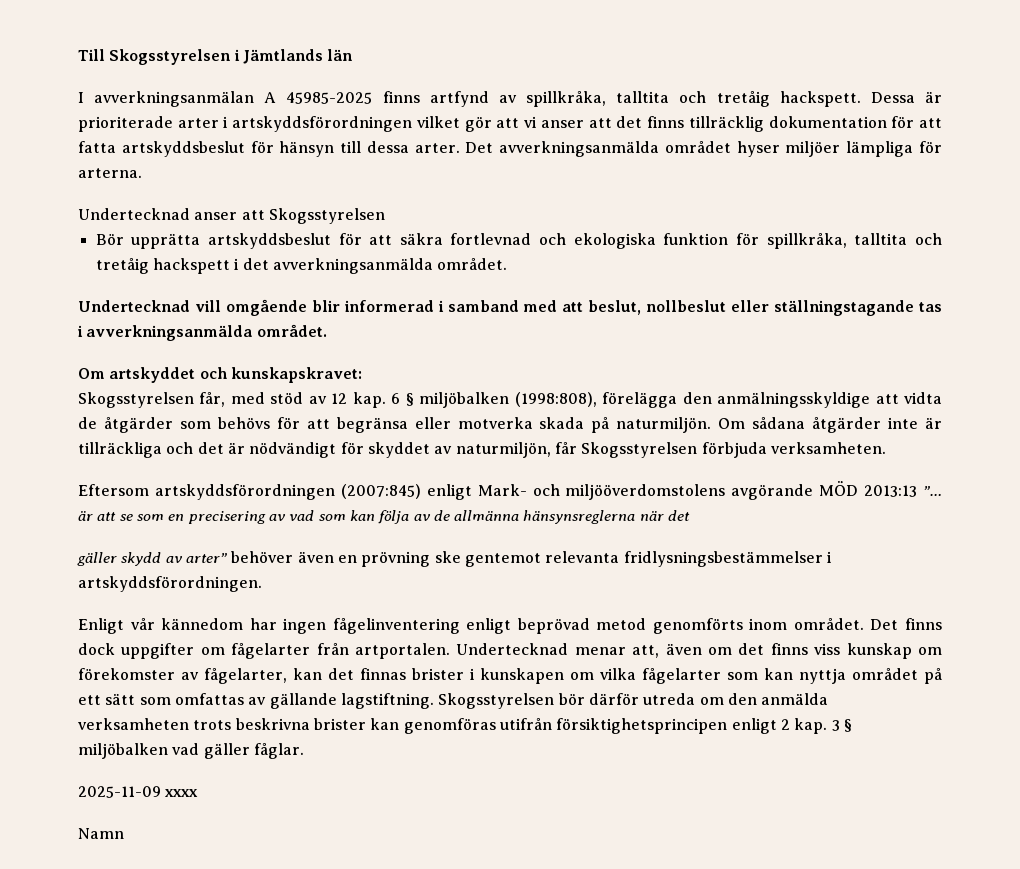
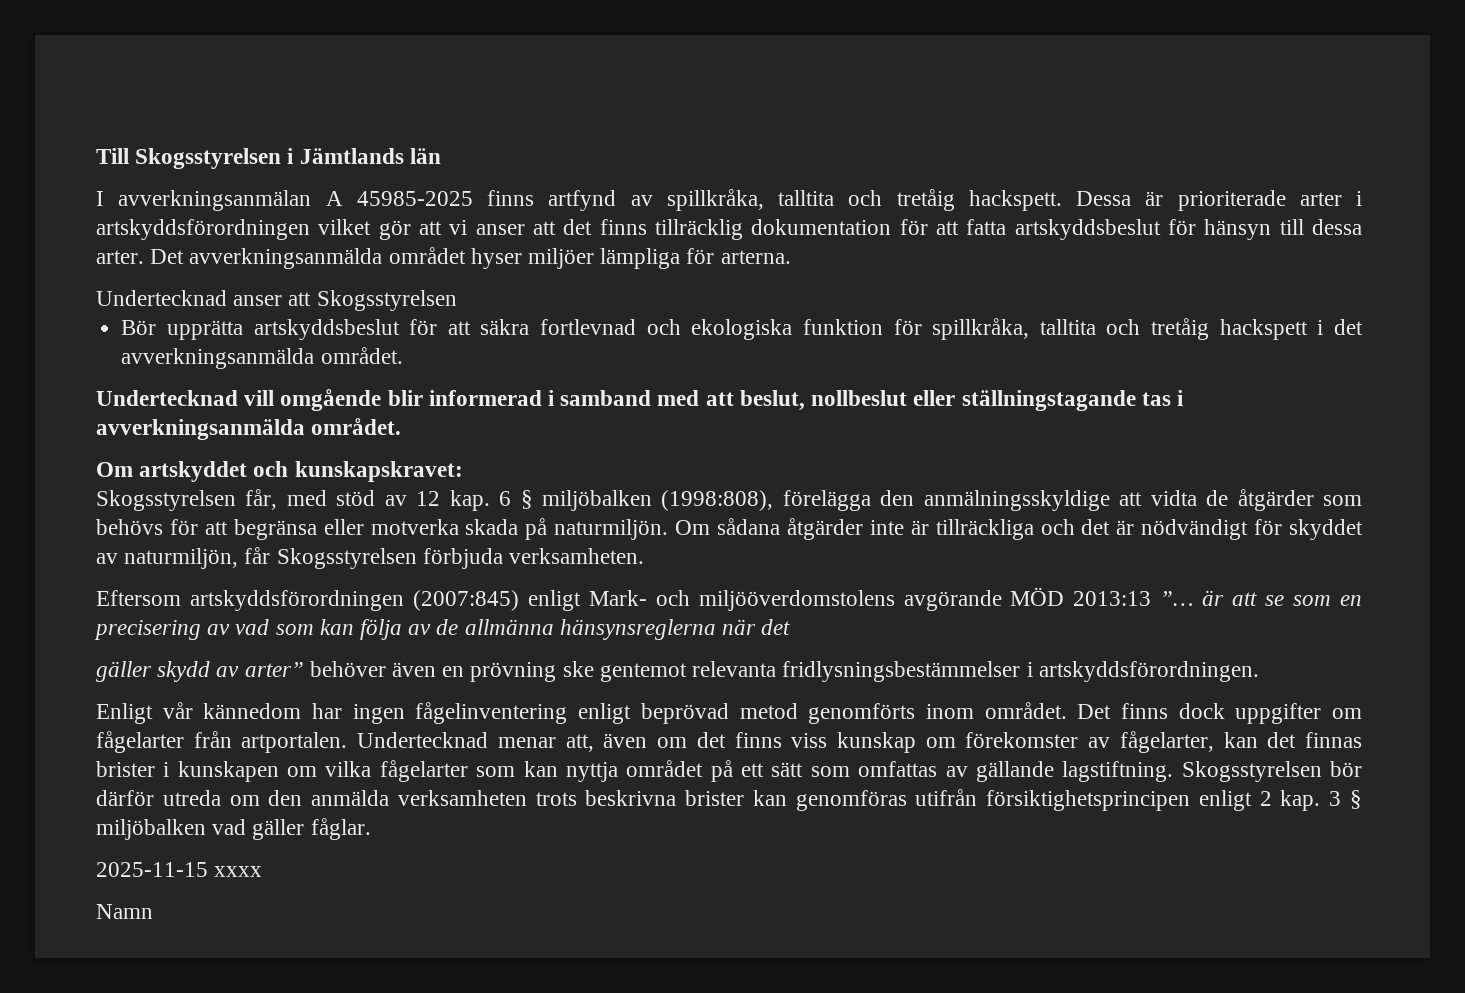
[78,786,161,798] 2025-11-09 -> [96,862,208,877] 2025-11-15

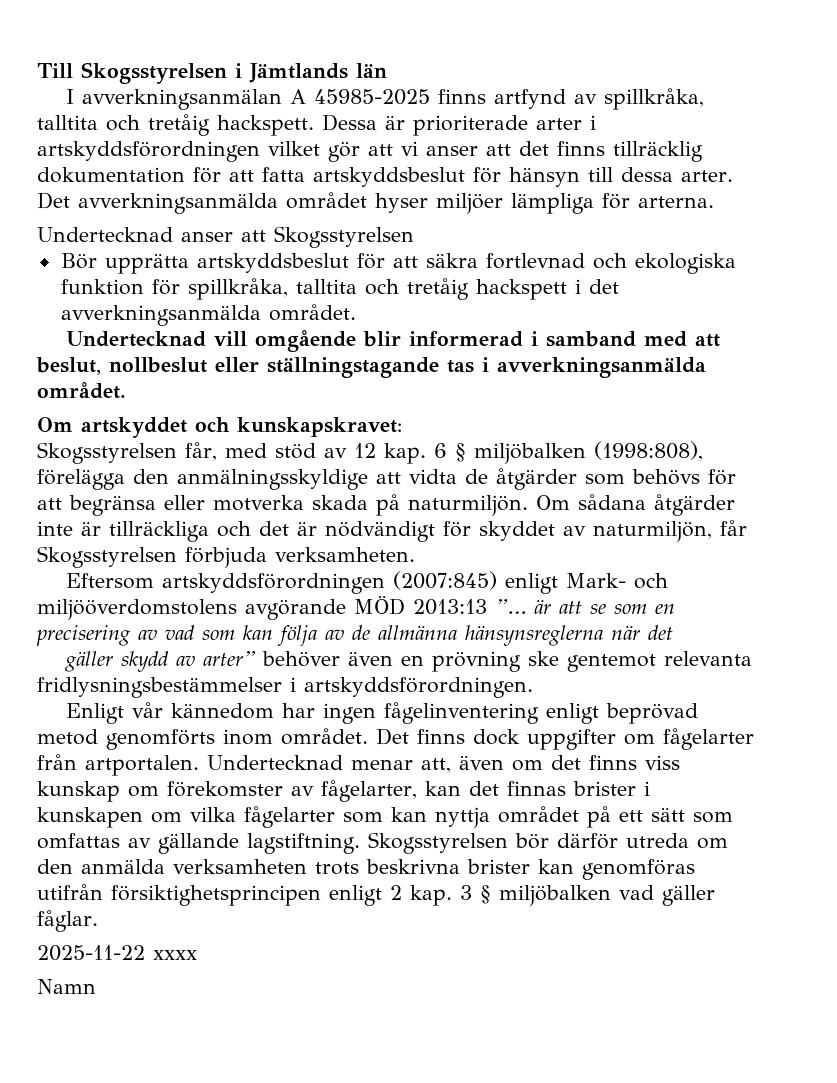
[96,862,208,877] 2025-11-15 -> [37,945,145,961] 2025-11-22

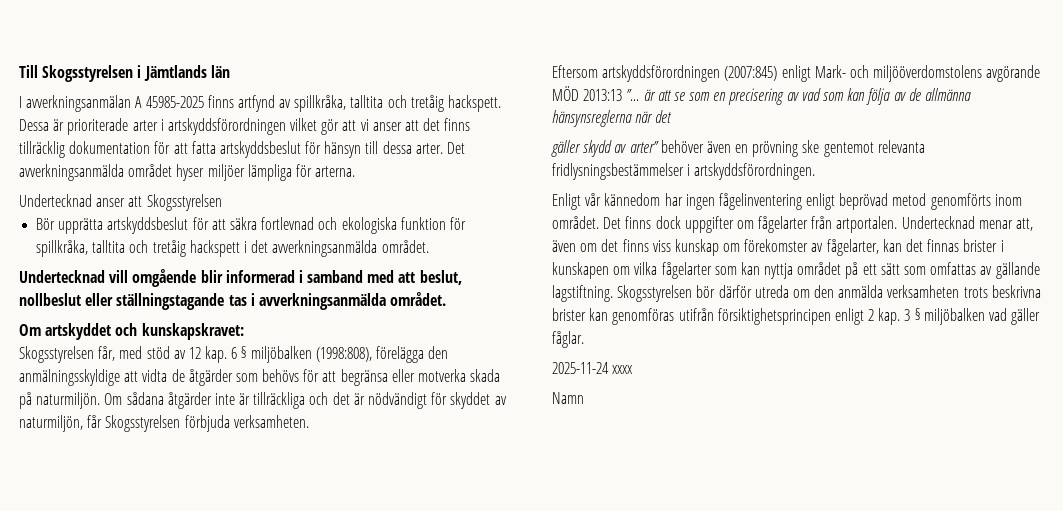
[37,945,145,961] 2025-11-22 -> [552,362,609,374] 2025-11-24

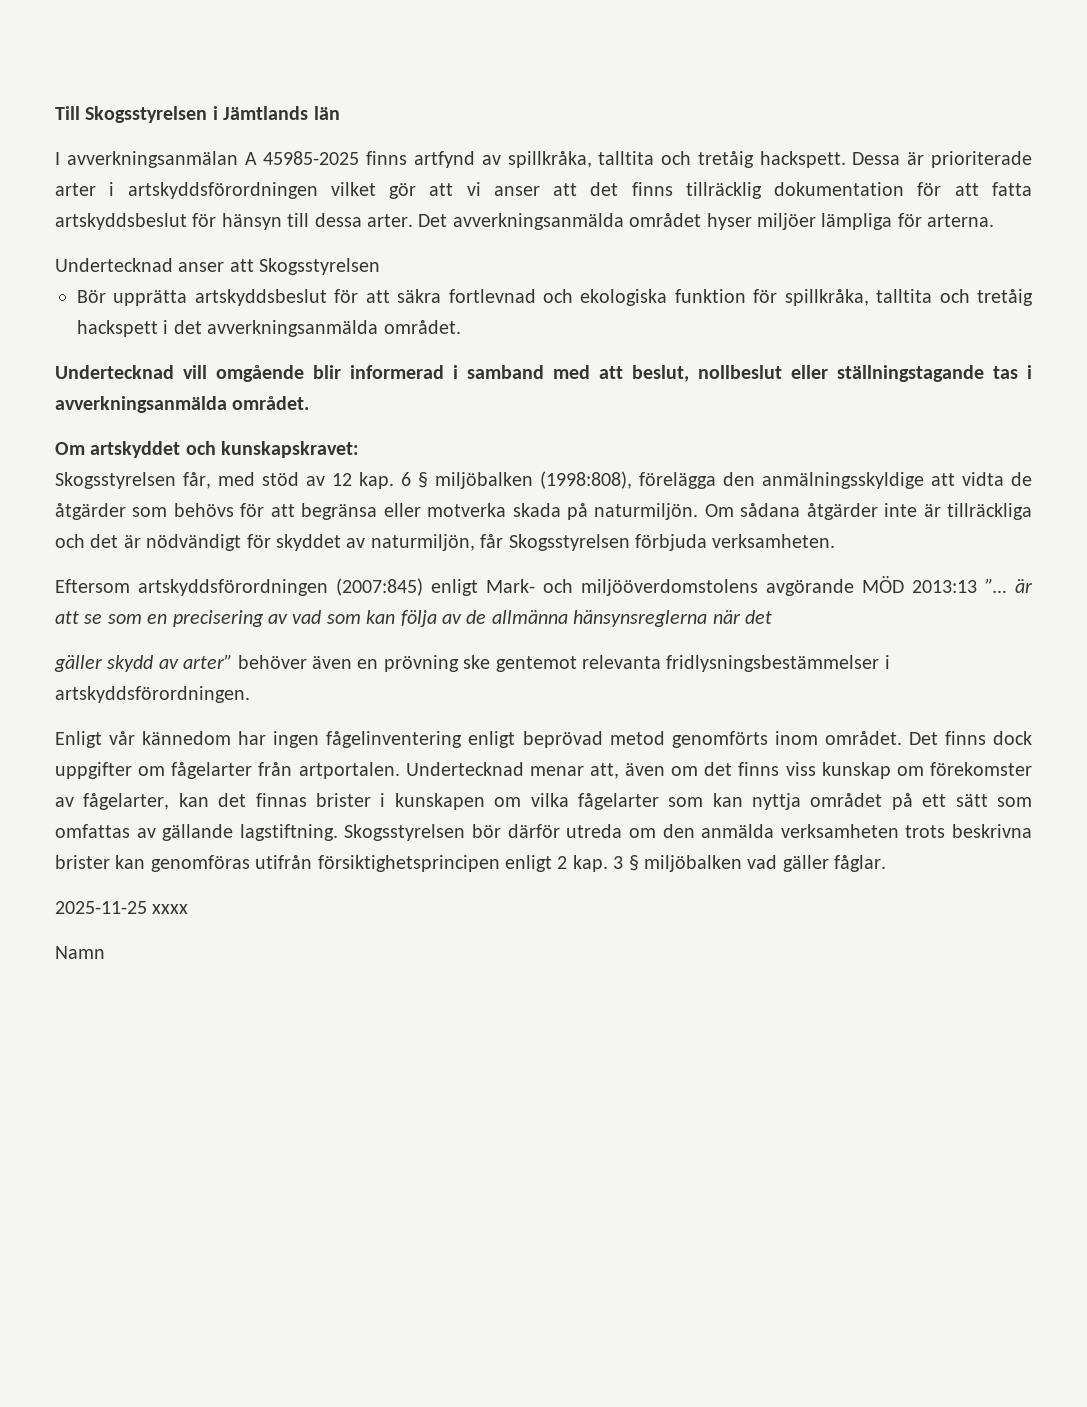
[552,362,609,374] 2025-11-24 -> [55,901,147,914] 2025-11-25

